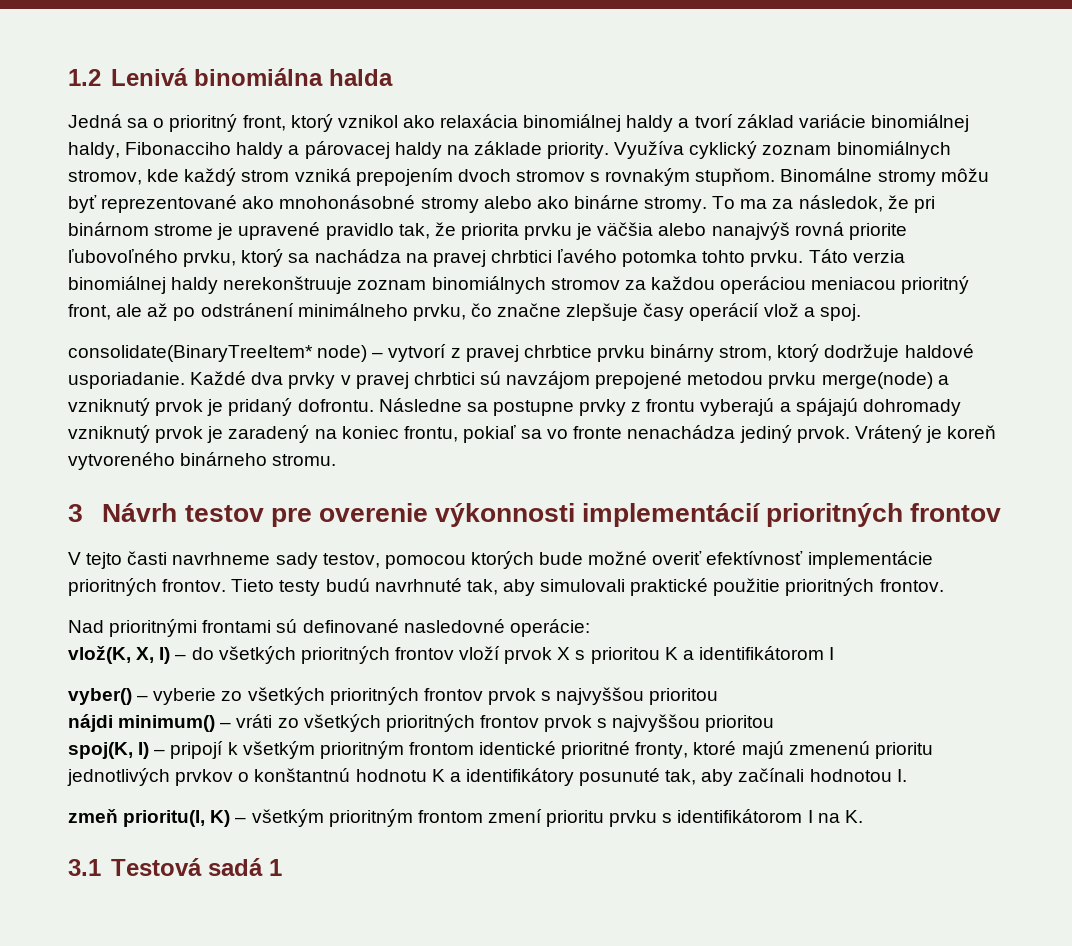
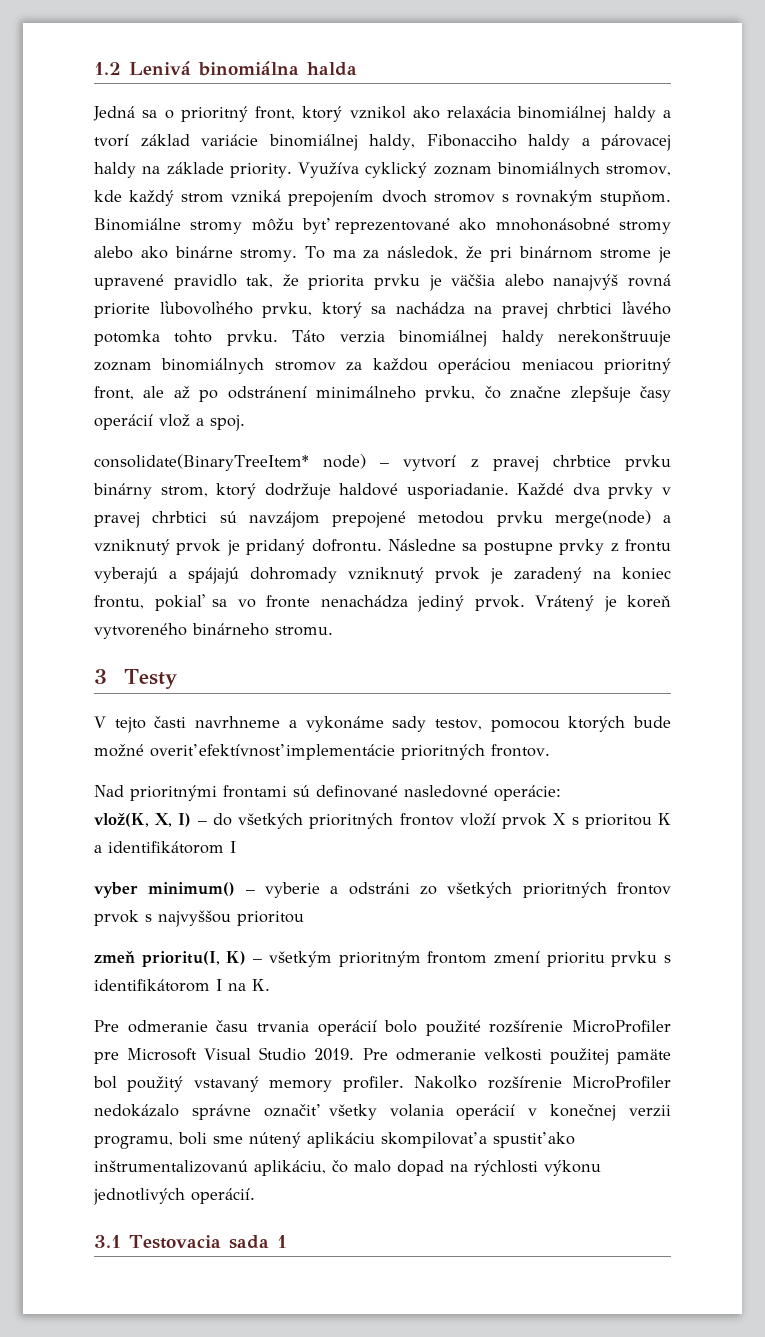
[780,168,873,182] Binomálne -> [94,218,181,231] Binomiálne
[102,503,1002,527] Návrh testov pre overenie výkonnosti implementácií prioritných frontov -> [123,669,177,689] Testy
(271, 558) none -> [288,716,384,732] a vykonáme
[231,578,944,596] Tieto testy budú navrhnuté tak, aby simulovali praktické použitie prioritných frontov. -> (550, 750) none
[68,687,719,705] [68,714,775,732] [68,741,933,759] [67,768,907,786] vyber() – vyberie zo všetkých prioritných frontov prvok s najvyššou prioritou // nájdi minimum() – vráti zo všetkých prioritných frontov prvok s najvyššou prioritou // spoj(K, I) – pripojí k všetkým prioritným frontom identické prioritné fronty, ktoré majú zmenenú prioritu jednotlivých prvkov o konštantnú hodnotu K a identifikátory posunuté tak, aby začínali hodnotou I. -> [94,882,671,898] [94,910,304,927] vyber minimum() – vyberie a odstráni zo všetkých prioritných frontov prvok s najvyššou prioritou
(863, 816) none -> [94,1020,671,1036] [94,1047,671,1065] [93,1075,671,1092] [94,1104,671,1121] [94,1132,575,1149] [94,1160,601,1176] [93,1188,255,1205] // Pre odmeranie času trvania operácií bolo použité rozšírenie MicroProfiler pre Microsoft Visual Studio 2019. Pre odmeranie veľkosti použitej pamäte bol použitý vstavaný memory profiler. Nakoľko rozšírenie MicroProfiler nedokázalo správne označiť všetky volania operácií v konečnej verzii programu, boli sme nútený aplikáciu skompilovať a spustiť ako inštrumentalizovanú aplikáciu, čo malo dopad na rýchlosti výkonu jednotlivých operácií.
[110,858,263,876] Testová sadá -> [129,1235,270,1249] Testovacia sada

